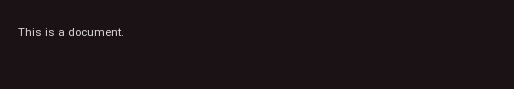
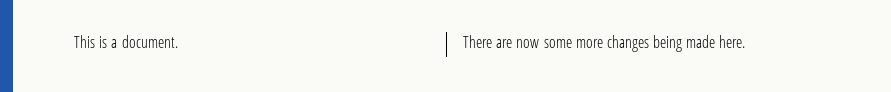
(125, 32) none -> [463,35,746,52] // There are now some more changes being made here.

